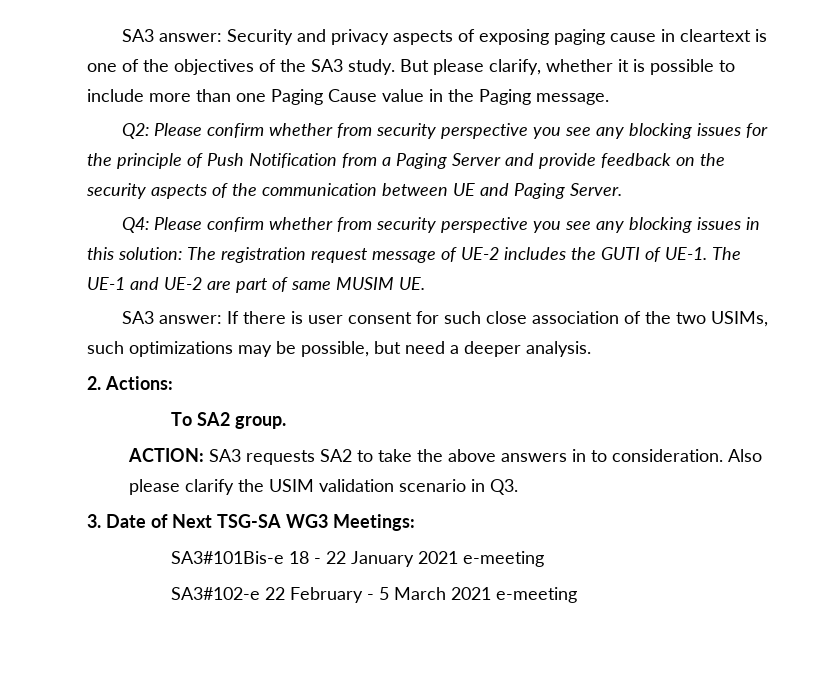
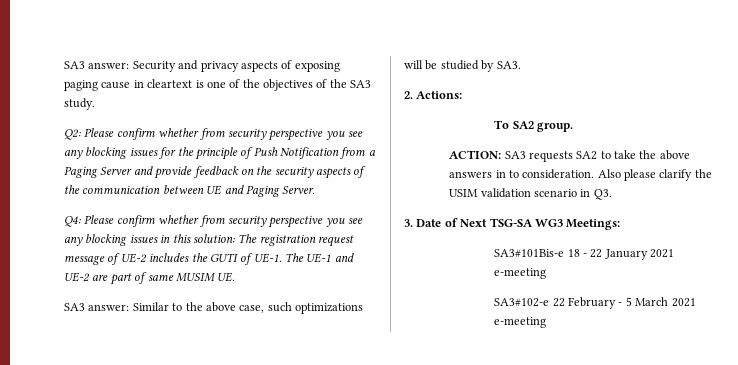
[400,59,735,75] [87,89,609,105] But please clarify, whether it is possible to include more than one Paging Cause value in the Paging message. -> (95, 104) none
[227,311,769,327] [87,341,591,357] If there is user consent for such close association of the two USIMs, such optimizations may be possible, but need a deeper analysis. -> [132,302,363,314] [404,60,521,72] Similar to the above case, such optimizations will be studied by SA3.

